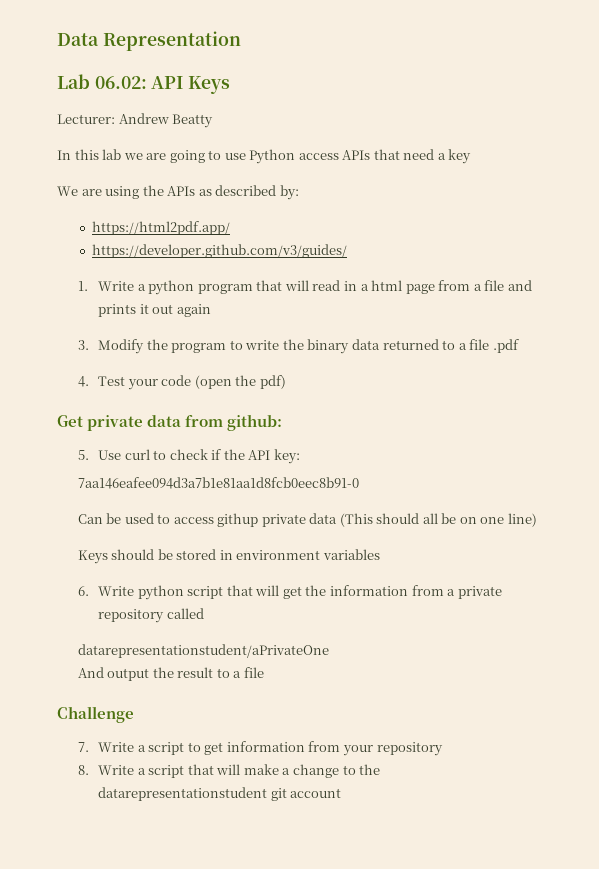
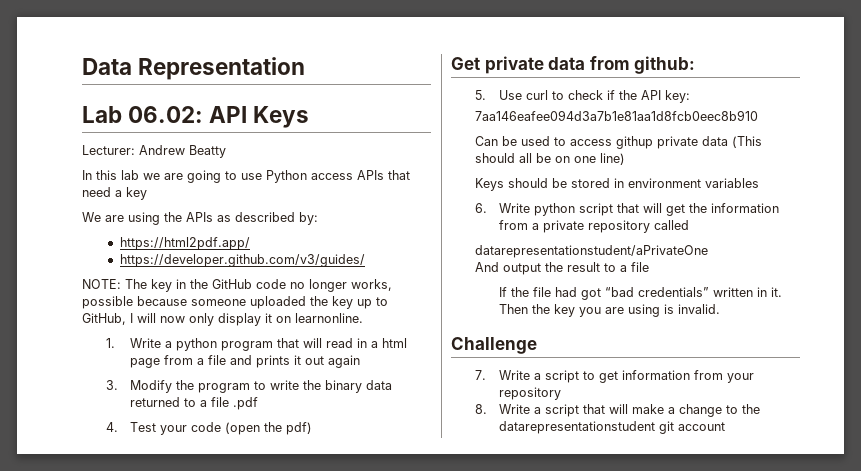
(348, 251) none -> [82,279,392,292] [82,296,388,309] [82,313,363,326] // NOTE: The key in the GitHub code no longer works, possible because someone uploaded the key up to GitHub, I will now only display it on learnonline.
[77,477,359,489] 7aa146eafee094d3a7b1e81aa1d8fcb0eec8b91-0 -> [474,110,758,121] 7aa146eafee094d3a7b1e81aa1d8fcb0eec8b910
(264, 672) none -> [498,287,782,300] [498,304,720,317] // If the file had got “bad credentials” written in it. Then the key you are using is invalid.

